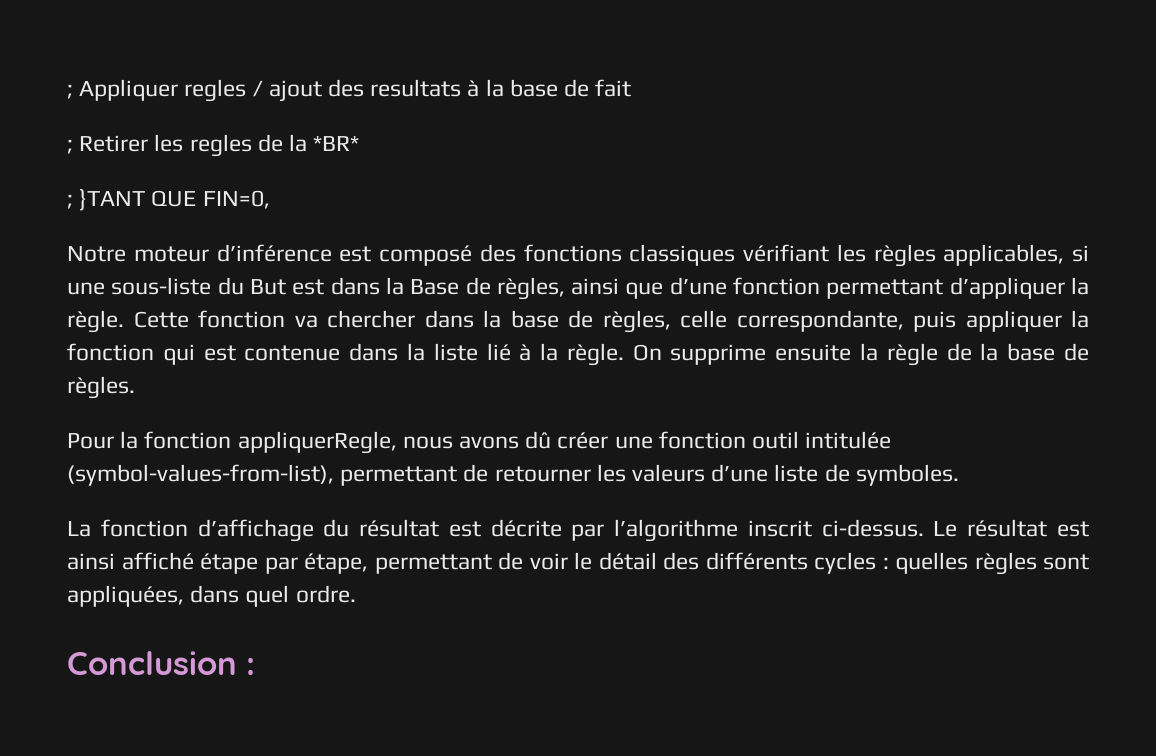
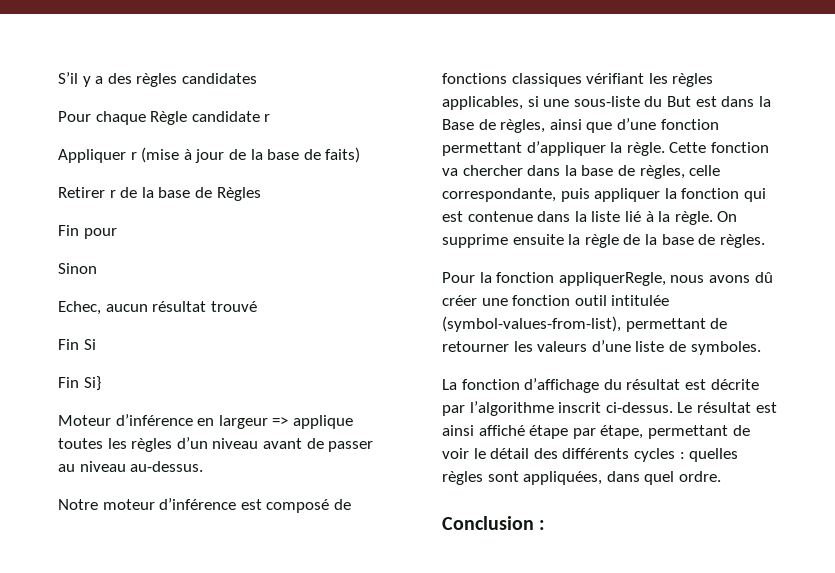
[67,79,632,102] [67,134,360,157] [67,189,270,211] ; Appliquer regles / ajout des resultats à la base de fait // ; Retirer les regles de la *BR* // ; }TANT QUE FIN=0, -> [58,72,257,87] [58,111,271,125] [58,147,361,163] [58,187,261,201] [58,225,117,239] [58,263,97,274] [58,301,257,315] [58,339,96,350] [58,376,101,391] [58,414,353,429] [58,437,374,452] [58,461,204,472] S’il y a des règles candidates // Pour chaque Règle candidate r // Appliquer r (mise à jour de la base de faits) // Retirer r de la base de Règles // Fin pour // Sinon // Echec, aucun résultat trouvé // Fin Si // Fin Si} // Moteur d’inférence en largeur => applique toutes les règles d’un niveau avant de passer au niveau au-dessus.
[479,244,516,262] des -> [333,499,351,510] de

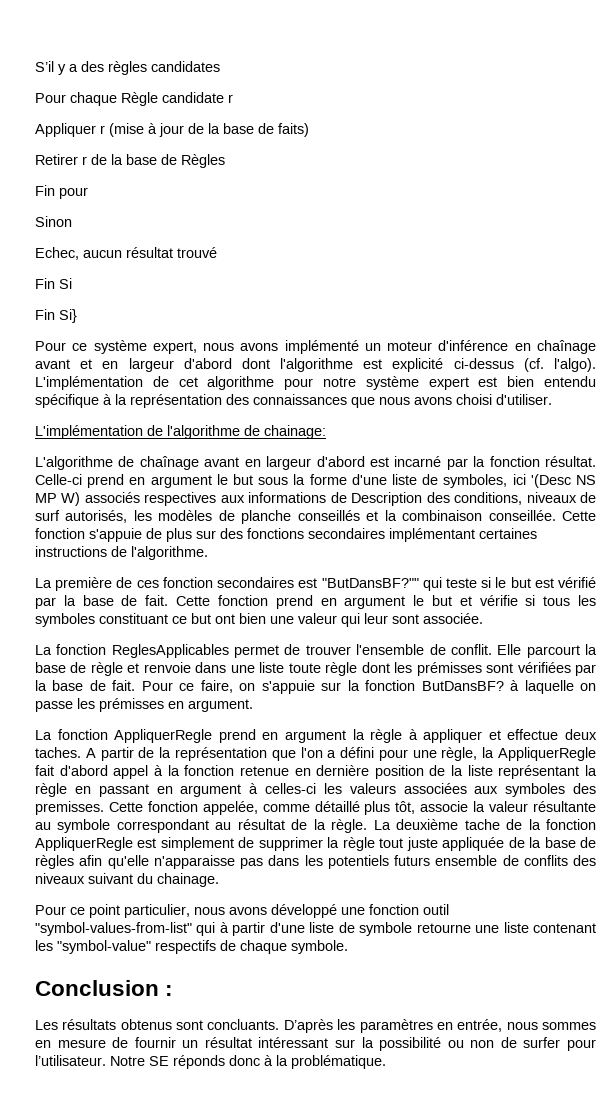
[58,414,353,429] [58,437,374,452] [58,461,204,472] [58,498,351,513] [442,73,714,87] [442,96,771,110] [442,118,719,133] [442,141,769,156] [442,165,721,179] [442,188,766,202] [442,211,738,225] [442,234,765,248] [442,272,773,286] [442,295,670,306] [442,316,728,332] [442,340,761,355] [442,378,759,393] [442,401,777,416] [442,425,750,439] [442,448,739,462] [442,471,721,485] [442,516,546,530] Moteur d’inférence en largeur => applique toutes les règles d’un niveau avant de passer au niveau au-dessus. // Notre moteur d’inférence est composé de fonctions classiques vérifiant les règles applicables, si une sous-liste du But est dans la Base de règles, ainsi que d’une fonction permettant d’appliquer la règle. Cette fonction va chercher dans la base de règles, celle correspondante, puis appliquer la fonction qui est contenue dans la liste lié à la règle. On supprime ensuite la règle de la base de règles. // Pour la fonction appliquerRegle, nous avons dû créer une fonction outil intitulée (symbol-values-from-list), permettant de retourner les valeurs d’une liste de symboles. // La fonction d’affichage du résultat est décrite par l’algorithme inscrit ci-dessus. Le résultat est ainsi affiché étape par étape, permettant de voir le détail des différents cycles : quelles règles sont appliquées, dans quel ordre. // Conclusion : -> [35,340,596,354] [35,358,596,372] [35,376,597,390] [35,394,552,408] [35,425,326,439] [35,456,597,470] [35,474,596,488] [35,492,596,506] [35,510,596,524] [35,528,537,542] [35,546,208,560] [35,577,596,591] [35,595,596,609] [35,613,483,627] [35,644,598,658] [35,662,596,676] [35,680,596,694] [35,698,253,712] [35,729,597,743] [35,747,596,761] [35,765,598,779] [35,783,596,797] [35,801,597,815] [35,819,596,833] [35,837,596,851] [35,855,596,869] [35,873,219,887] [35,904,449,918] [35,922,596,936] [35,940,348,954] [35,980,174,996] [35,1019,597,1033] [35,1037,596,1051] [35,1055,386,1069] Pour ce système expert, nous avons implémenté un moteur d'inférence en chaînage avant et en largeur d'abord dont l'algorithme est explicité ci-dessus (cf. l'algo). L'implémentation de cet algorithme pour notre système expert est bien entendu spécifique à la représentation des connaissances que nous avons choisi d'utiliser. // L'implémentation de l'algorithme de chainage: // L'algorithme de chaînage avant en largeur d'abord est incarné par la fonction résultat. Celle-ci prend en argument le but sous la forme d'une liste de symboles, ici '(Desc NS MP W) associés respectives aux informations de Description des conditions, niveaux de surf autorisés, les modèles de planche conseillés et la combinaison conseillée. Cette fonction s'appuie de plus sur des fonctions secondaires implémentant certaines instructions de l'algorithme. // La première de ces fonction secondaires est "ButDansBF?"" qui teste si le but est vérifié par la base de fait. Cette fonction prend en argument le but et vérifie si tous les symboles constituant ce but ont bien une valeur qui leur sont associée. // La fonction ReglesApplicables permet de trouver l'ensemble de conflit. Elle parcourt la base de règle et renvoie dans une liste toute règle dont les prémisses sont vérifiées par la base de fait. Pour ce faire, on s'appuie sur la fonction ButDansBF? à laquelle on passe les prémisses en argument. // La fonction AppliquerRegle prend en argument la règle à appliquer et effectue deux taches. A partir de la représentation que l'on a défini pour une règle, la AppliquerRegle fait d'abord appel à la fonction retenue en dernière position de la liste représentant la règle en passant en argument à celles-ci les valeurs associées aux symboles des premisses. Cette fonction appelée, comme détaillé plus tôt, associe la valeur résultante au symbole correspondant au résultat de la règle. La deuxième tache de la fonction AppliquerRegle est simplement de supprimer la règle tout juste appliquée de la base de règles afin qu'elle n'apparaisse pas dans les potentiels futurs ensemble de conflits des niveaux suivant du chainage. // Pour ce point particulier, nous avons développé une fonction outil "symbol-values-from-list" qui à partir d'une liste de symbole retourne une liste contenant les "symbol-value" respectifs de chaque symbole. // Conclusion : // Les résultats obtenus sont concluants. D’après les paramètres en entrée, nous sommes en mesure de fournir un résultat intéressant sur la possibilité ou non de surfer pour l’utilisateur. Notre SE réponds donc à la problématique.

